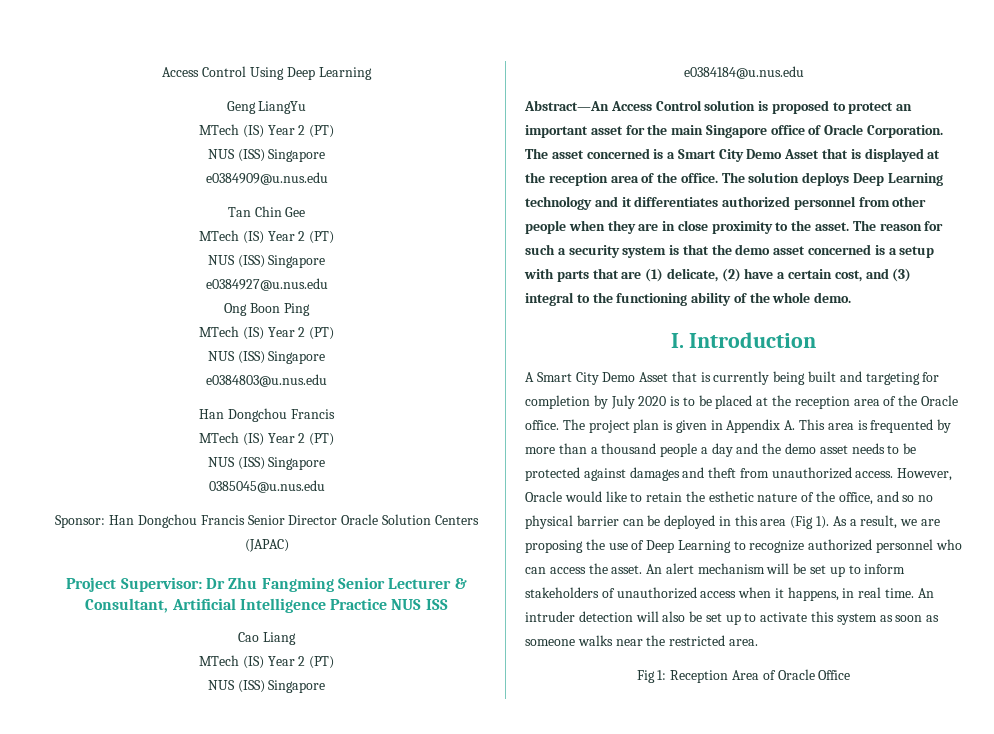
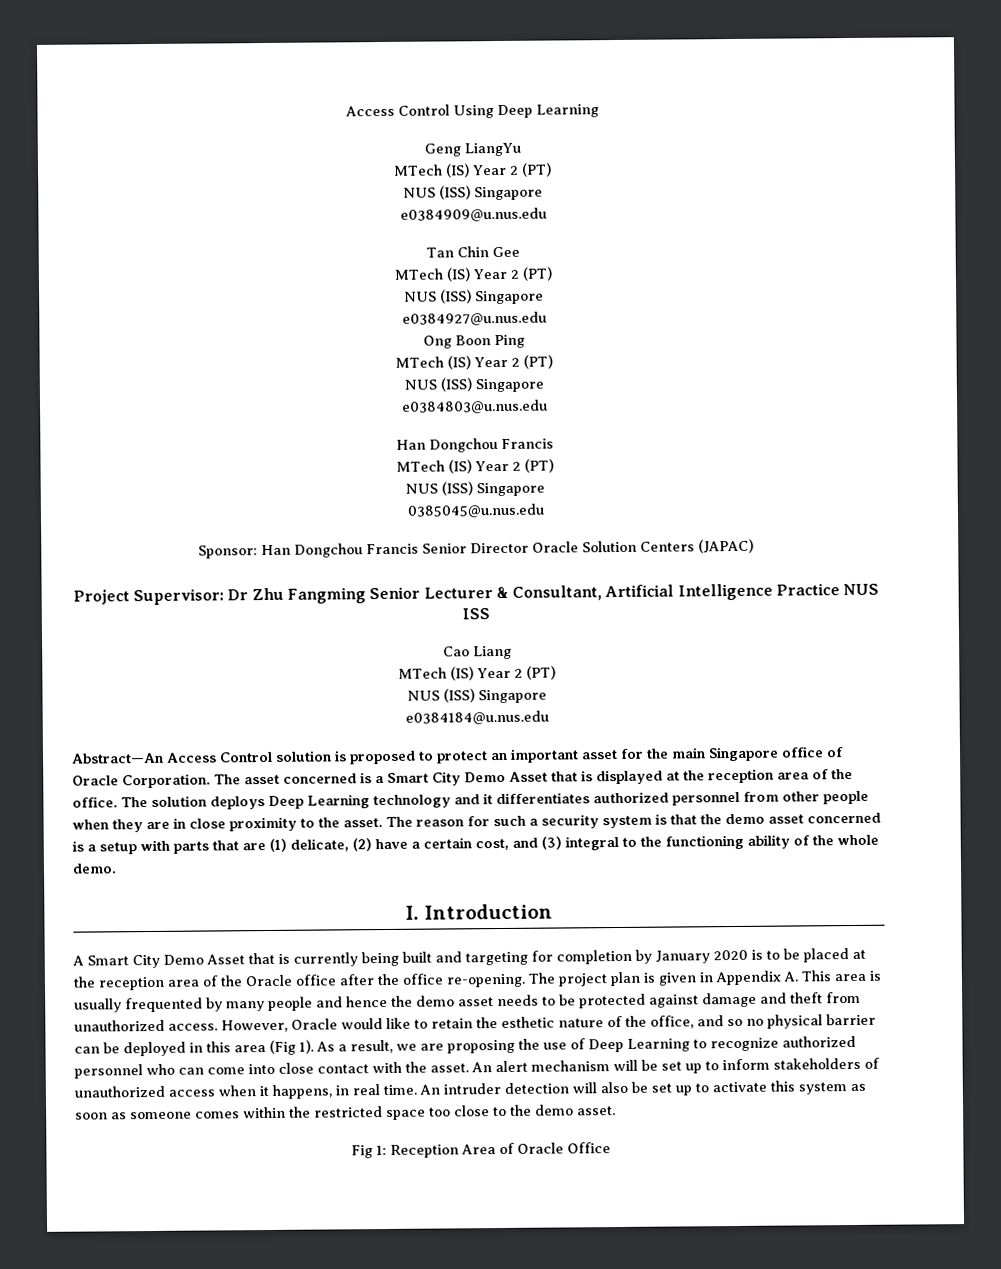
[610,395,635,409] July -> [655,950,710,964] January
[525,420,559,430] office. -> [295,973,526,988] office after the office re-opening.
(868, 425) none -> [74,998,122,1013] usually
[525,443,759,457] more than a thousand people a day and -> [226,995,388,1012] many people and hence
[629,467,680,481] damages -> [702,992,757,1008] damage
[549,567,586,574] access -> [207,1061,402,1075] come into close contact with
[577,635,758,646] walks near the restricted area. -> [195,1104,616,1120] comes within the restricted space too close to the demo asset.

